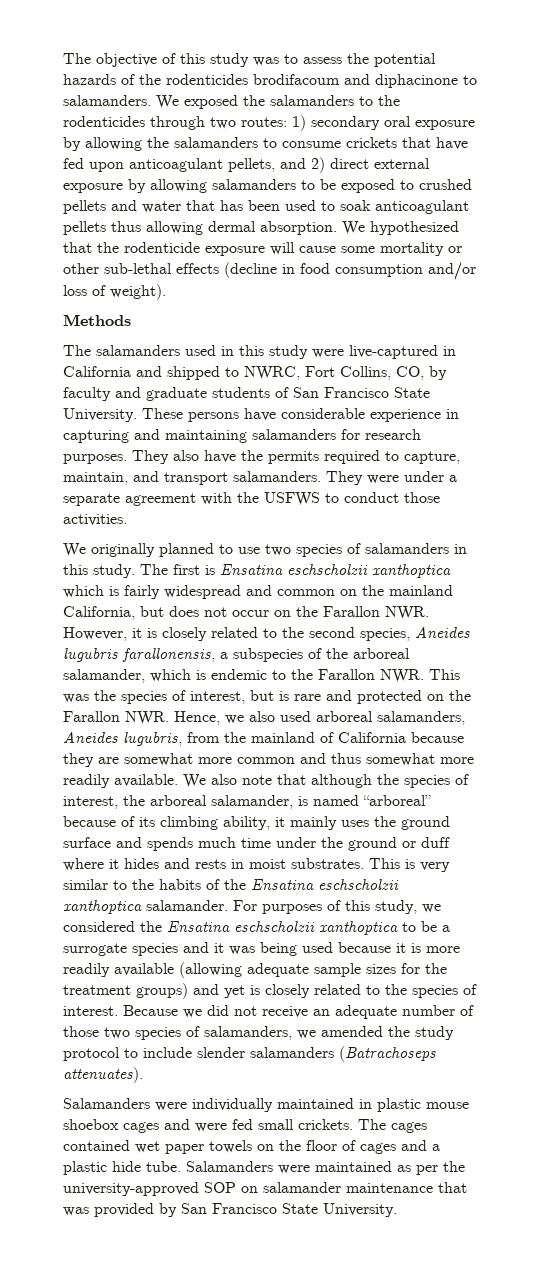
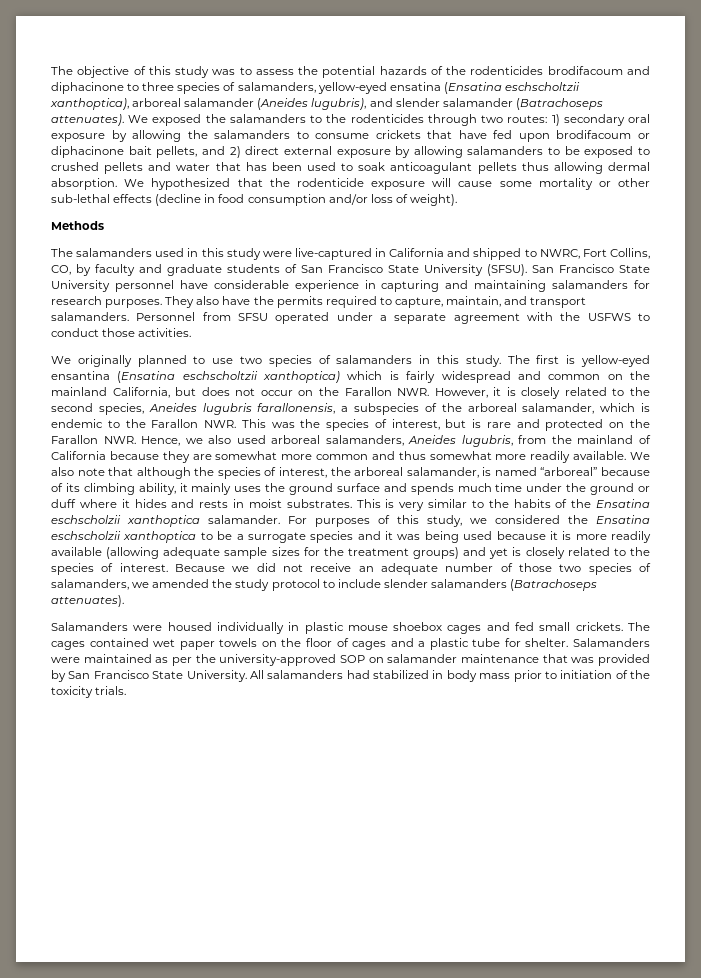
[63,95,151,106] salamanders. -> [142,82,580,94] [50,98,603,110] [51,114,124,126] three species of salamanders, yellow-eyed ensatina (Ensatina eschscholtzii xanthoptica), arboreal salamander (Aneides lugubris), and slender salamander (Batrachoseps attenuates).
[129,158,223,172] anticoagulant -> [556,130,651,139] [51,146,152,158] brodifacoum or diphacinone bait
[63,408,239,422] University. These persons -> [424,264,650,276] [51,280,174,292] University (SFSU). San Francisco State University personnel
[326,471,399,485] They were -> [136,312,330,324] Personnel from SFSU operated
[220,564,451,578] Ensatina eschscholzii xanthoptica -> [581,355,650,367] [51,371,341,383] yellow-eyed ensantina (Ensatina eschscholtzii xanthoptica)
[192,1098,354,1112] individually maintained -> [167,622,284,634] housed individually
[195,1123,227,1132] were -> (510, 626) none
[112,1161,181,1172] hide tube. -> [472,638,569,647] tube for shelter.
(397, 1210) none -> [249,670,650,682] [51,686,127,698] All salamanders had stabilized in body mass prior to initiation of the toxicity trials.

